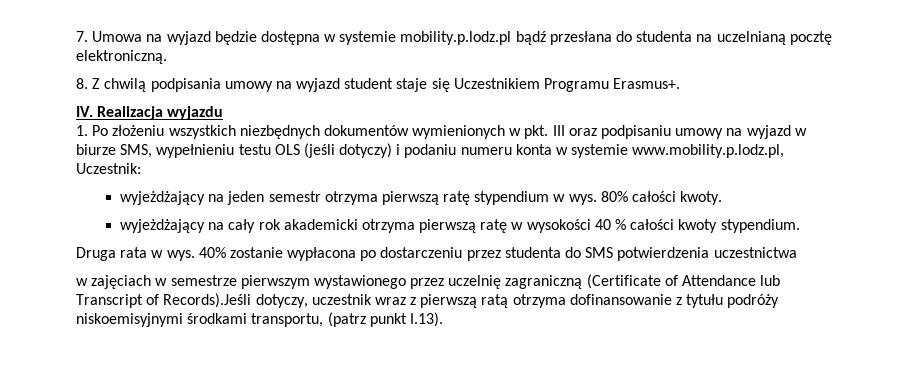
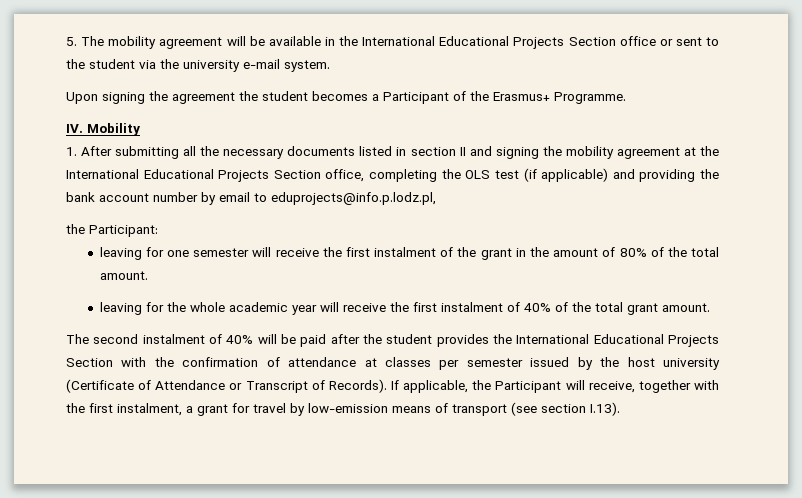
[76,31,832,45] [76,50,167,64] [76,78,681,92] 7. Umowa na wyjazd będzie dostępna w systemie mobility.p.lodz.pl bądź przesłana do studenta na uczelnianą pocztę elektroniczną. // 8. Z chwilą podpisania umowy na wyjazd student staje się Uczestnikiem Programu Erasmus+. -> [66,36,719,49] [66,59,330,72] [66,91,626,104] 5. The mobility agreement will be available in the International Educational Projects Section office or sent to the student via the university e-mail system. // Upon signing the agreement the student becomes a Participant of the Erasmus+ Programme.
[97,106,224,120] Realizacja wyjazdu -> [87,123,140,136] Mobility
[92,125,807,139] [76,143,785,158] [76,163,141,174] [119,191,723,205] [119,219,800,233] [76,247,797,261] [76,275,583,289] Po złożeniu wszystkich niezbędnych dokumentów wymienionych w pkt. III oraz podpisaniu umowy na wyjazd w biurze SMS, wypełnieniu testu OLS (jeśli dotyczy) i podaniu numeru konta w systemie www.mobility.p.lodz.pl, Uczestnik: // wyjeżdżający na jeden semestr otrzyma pierwszą ratę stypendium w wys. 80% całości kwoty. // wyjeżdżający na cały rok akademicki otrzyma pierwszą ratę w wysokości 40 % całości kwoty stypendium. // Druga rata w wys. 40% zostanie wypłacona po dostarczeniu przez studenta do SMS potwierdzenia uczestnictwa // w zajęciach w semestrze pierwszym wystawionego przez uczelnię zagraniczną -> [81,146,719,159] [66,168,720,182] [66,192,436,205] [66,224,158,237] [99,247,719,260] [99,271,148,280] [99,302,710,315] [66,334,719,347] [66,357,721,370] After submitting all the necessary documents listed in section II and signing the mobility agreement at the International Educational Projects Section office, completing the OLS test (if applicable) and providing the bank account number by email to eduprojects@info.p.lodz.pl, // the Participant: // leaving for one semester will receive the first instalment of the grant in the amount of 80% of the total amount. // leaving for the whole academic year will receive the first instalment of 40% of the total grant amount. // The second instalment of 40% will be paid after the student provides the International Educational Projects Section with the confirmation of attendance at classes per semester issued by the host university
[760,275,781,286] lub -> [229,383,243,390] or
[163,293,780,308] [76,312,407,327] Records).Jeśli dotyczy, uczestnik wraz z pierwszą ratą otrzyma dofinansowanie z tytułu podróży niskoemisyjnymi środkami transportu, (patrz punkt -> [328,379,719,393] [66,402,586,416] Records). If applicable, the Participant will receive, together with the first instalment, a grant for travel by low-emission means of transport (see section

